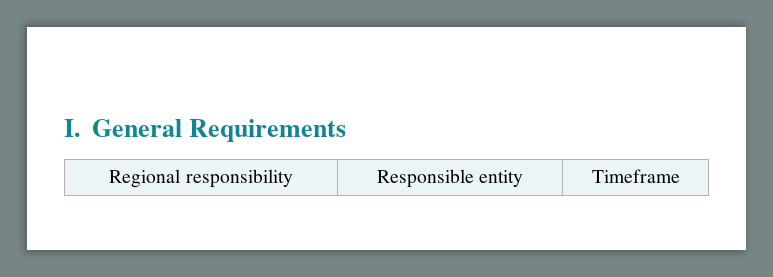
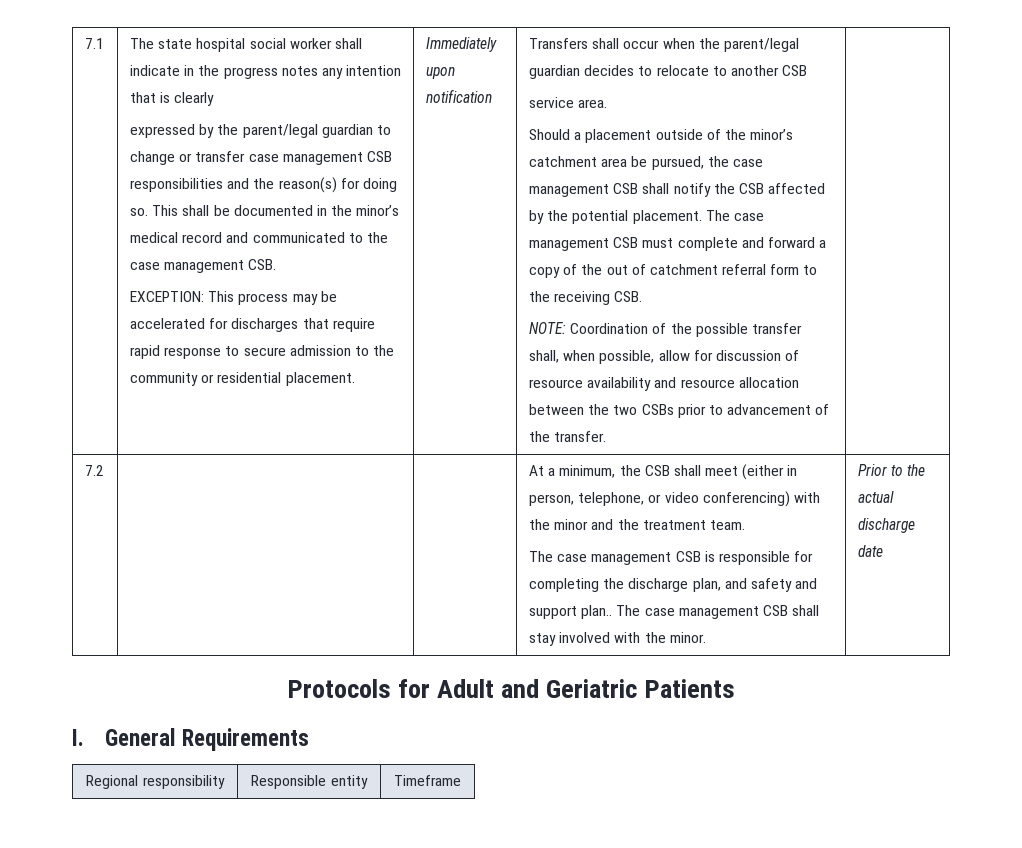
(64, 128) none -> [84,38,104,49] [129,38,362,52] [129,65,402,79] [129,92,215,106] [129,124,391,138] [129,151,392,165] [129,177,397,193] [129,205,400,216] [129,232,388,243] [129,259,277,273] [129,291,337,305] [129,318,375,332] [129,345,395,359] [129,372,355,386] [425,37,497,52] [425,67,455,79] [425,89,492,103] [528,38,799,52] [528,65,808,79] [528,97,608,108] [528,129,794,143] [528,156,763,170] [528,183,826,197] [528,210,764,224] [528,237,827,251] [528,264,818,278] [528,291,643,305] [528,322,802,337] [528,350,800,364] [528,377,799,391] [528,404,830,418] [528,431,607,442] [84,465,104,476] [528,464,798,480] [528,491,820,507] [528,519,745,530] [528,551,814,565] [528,578,818,592] [528,605,820,619] [528,632,706,646] [857,464,926,476] [857,491,894,503] [857,518,915,533] [857,545,883,557] [286,679,736,698] 7.1 | The state hospital social worker shall indicate in the progress notes any intention that is clearly // expressed by the parent/legal guardian to change or transfer case management CSB responsibilities and the reason(s) for doing so. This shall be documented in the minor’s medical record and communicated to the case management CSB. // EXCEPTION: This process may be accelerated for discharges that require rapid response to secure admission to the community or residential placement. | Immediately upon notification | Transfers shall occur when the parent/legal guardian decides to relocate to another CSB // service area. // Should a placement outside of the minor’s catchment area be pursued, the case management CSB shall notify the CSB affected by the potential placement. The case management CSB must complete and forward a copy of the out of catchment referral form to the receiving CSB. // NOTE: Coordination of the possible transfer shall, when possible, allow for discussion of resource availability and resource allocation between the two CSBs prior to advancement of the transfer. | // 7.2 | | | At a minimum, the CSB shall meet (either in person, telephone, or video conferencing) with the minor and the treatment team. // The case management CSB is responsible for completing the discharge plan, and safety and support plan.. The case management CSB shall stay involved with the minor. | Prior to the actual discharge date // Protocols for Adult and Geriatric Patients //

